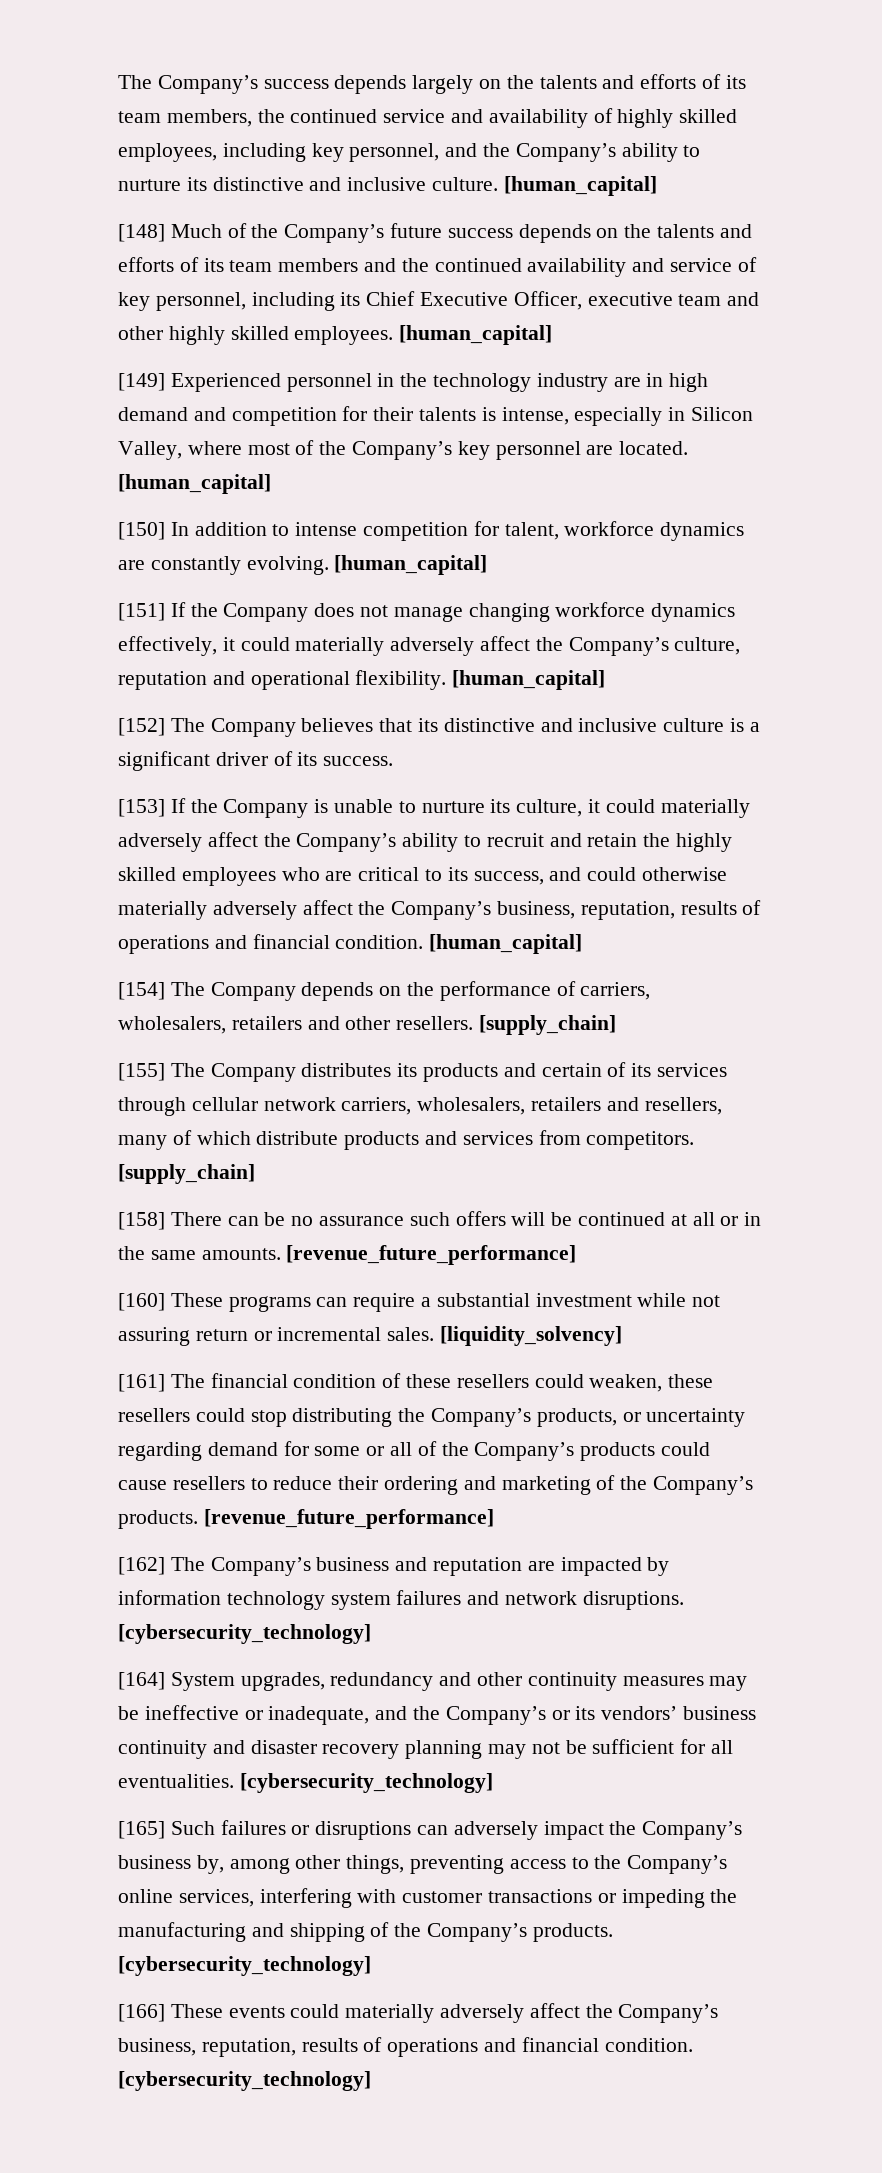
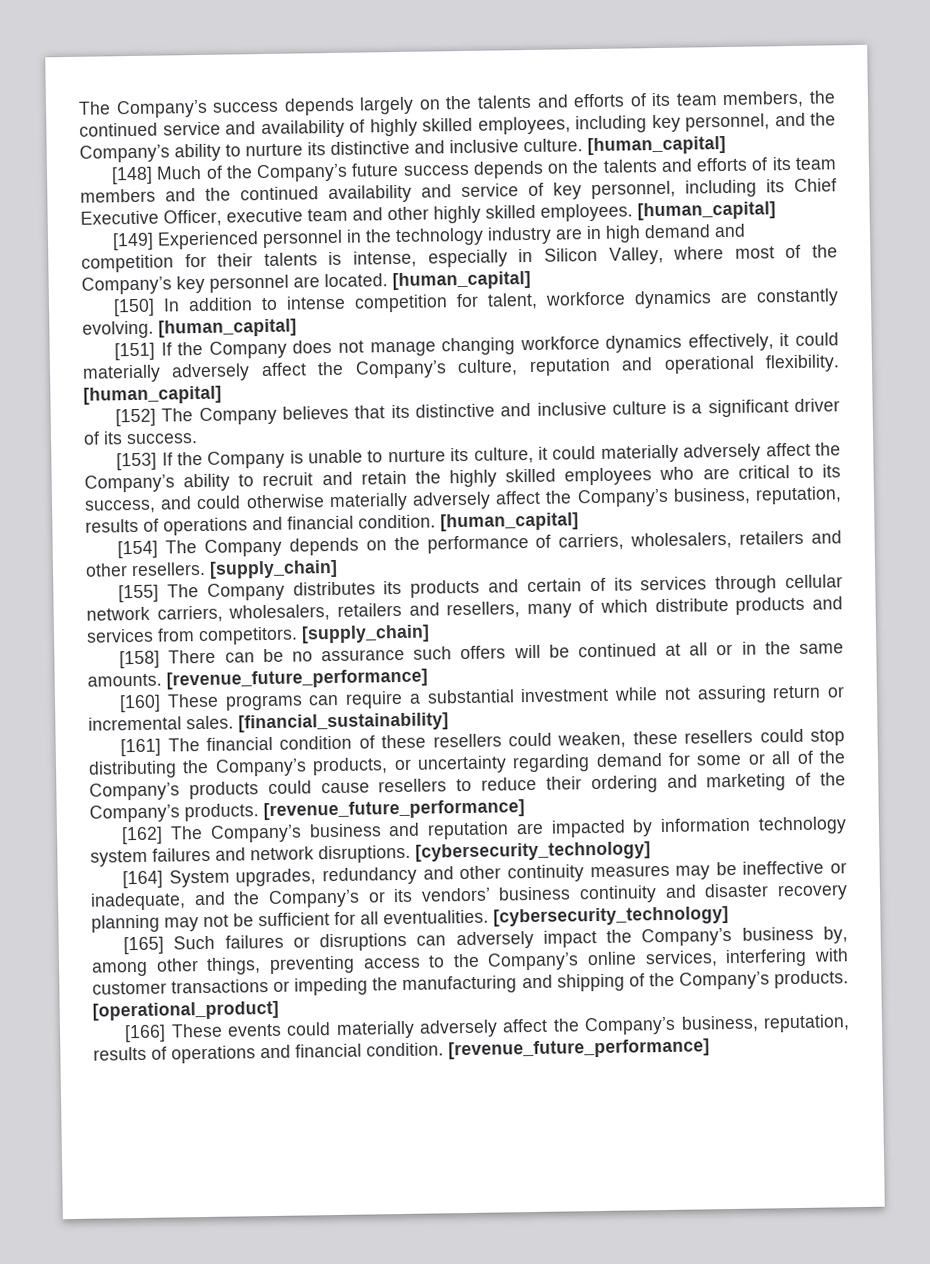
[440,1326,623,1346] [liquidity_solvency] -> [238,712,449,733] [financial_sustainability]
[118,1956,371,1976] [cybersecurity_technology] -> [92,1000,279,1021] [operational_product]
[118,2071,371,2091] [cybersecurity_technology] -> [448,1038,710,1060] [revenue_future_performance]

